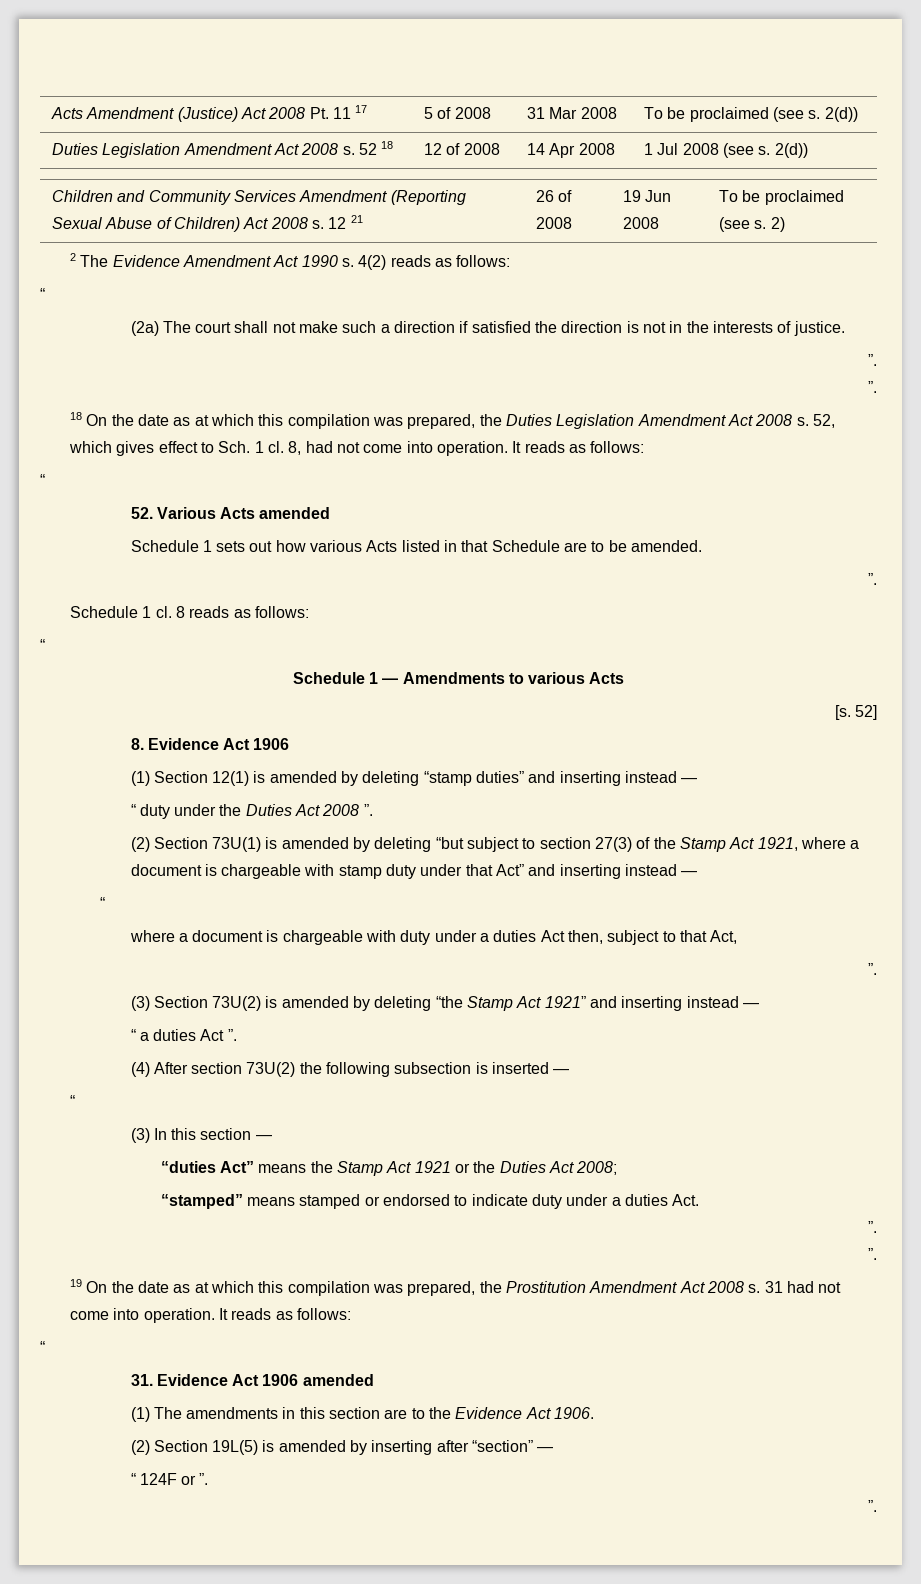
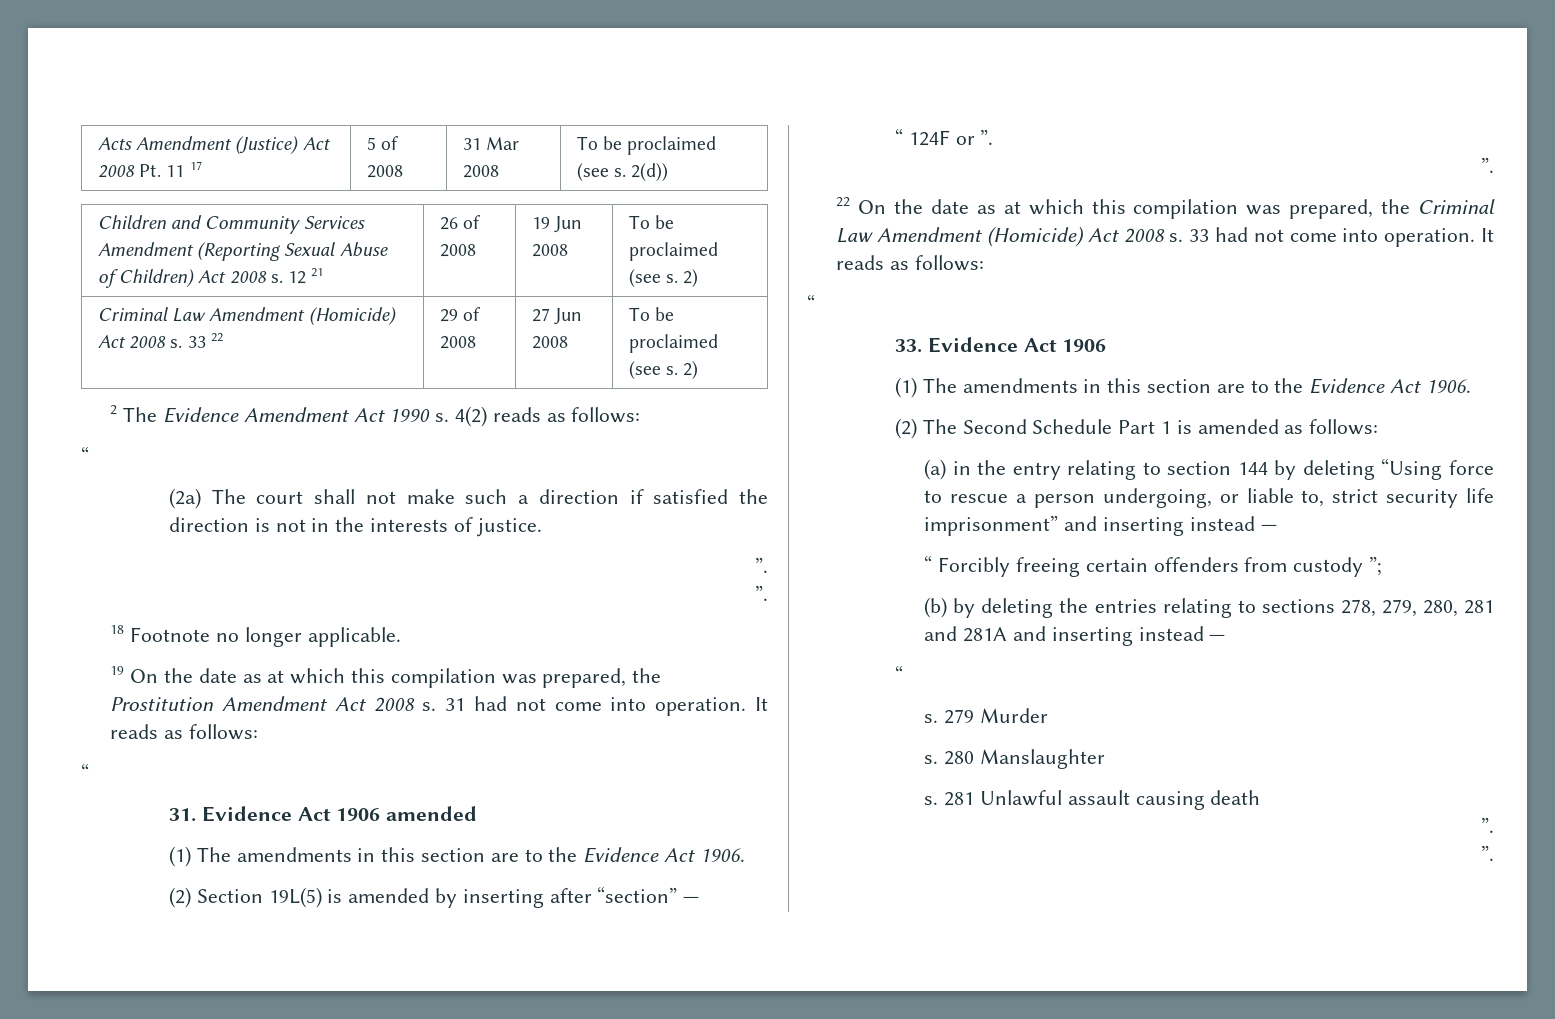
[51,141,394,158] [423,143,500,155] [526,143,615,158] [643,143,808,158] // Duties Legislation Amendment Act 2008 s. 52 18 | 12 of 2008 | 14 Apr 2008 | 1 Jul 2008 (see s. 2(d)) -> (669, 172) none
(785, 224) none -> [97,307,397,325] [97,333,223,349] [439,307,482,322] [439,336,476,349] [531,308,583,325] [531,336,568,349] [628,307,675,321] [628,334,718,353] [628,361,699,379] // Criminal Law Amendment (Homicide) Act 2008 s. 33 22 | 29 of 2008 | 27 Jun 2008 | To be proclaimed (see s. 2)
[86,414,835,429] [69,441,645,456] [40,474,45,486] [130,507,331,519] [130,540,702,552] [868,573,877,585] [70,606,310,618] [40,639,45,651] [292,672,625,684] [834,705,877,720] [130,738,290,750] [130,771,698,786] [130,804,373,819] [130,837,860,852] [130,864,698,879] [100,897,106,909] [129,930,738,945] [868,963,877,975] [130,996,759,1011] [130,1029,237,1041] [130,1062,570,1077] [70,1095,76,1107] [130,1128,272,1143] [160,1161,618,1176] [160,1194,700,1209] [868,1221,877,1233] [868,1248,877,1260] On the date as at which this compilation was prepared, the Duties Legislation Amendment Act 2008 s. 52, which gives effect to Sch. 1 cl. 8, had not come into operation. It reads as follows: // “ // 52. Various Acts amended // Schedule 1 sets out how various Acts listed in that Schedule are to be amended. // ”. // Schedule 1 cl. 8 reads as follows: // “ // Schedule 1 — Amendments to various Acts // [s. 52] // 8. Evidence Act 1906 // (1) Section 12(1) is amended by deleting “stamp duties” and inserting instead — // “ duty under the Duties Act 2008 ”. // (2) Section 73U(1) is amended by deleting “but subject to section 27(3) of the Stamp Act 1921, where a document is chargeable with stamp duty under that Act” and inserting instead — // “ // where a document is chargeable with duty under a duties Act then, subject to that Act, // ”. // (3) Section 73U(2) is amended by deleting “the Stamp Act 1921” and inserting instead — // “ a duties Act ”. // (4) After section 73U(2) the following subsection is inserted — // “ // (3) In this section — // “duties Act” means the Stamp Act 1921 or the Duties Act 2008; // “stamped” means stamped or endorsed to indicate duty under a duties Act. // ”. // ”. -> [130,627,401,647] Footnote no longer applicable.
(877, 1506) none -> [836,197,1495,219] [836,226,1495,247] [836,255,984,271] [807,294,815,311] [894,337,1107,353] [894,377,1471,398] [894,418,1379,439] [924,458,1494,480] [924,488,1494,508] [924,515,1277,536] [924,555,1382,577] [924,597,1494,618] [924,626,1226,646] [894,665,903,682] [924,708,1048,724] [924,749,1105,769] [924,790,1261,810] [1481,817,1494,833] [1481,845,1494,861] // 22 On the date as at which this compilation was prepared, the Criminal Law Amendment (Homicide) Act 2008 s. 33 had not come into operation. It reads as follows: // “ // 33. Evidence Act 1906 // (1) The amendments in this section are to the Evidence Act 1906. // (2) The Second Schedule Part 1 is amended as follows: // (a) in the entry relating to section 144 by deleting “Using force to rescue a person undergoing, or liable to, strict security life imprisonment” and inserting instead — // “ Forcibly freeing certain offenders from custody ”; // (b) by deleting the entries relating to sections 278, 279, 280, 281 and 281A and inserting instead — // “ // s. 279 Murder // s. 280 Manslaughter // s. 281 Unlawful assault causing death // ”. // ”.

